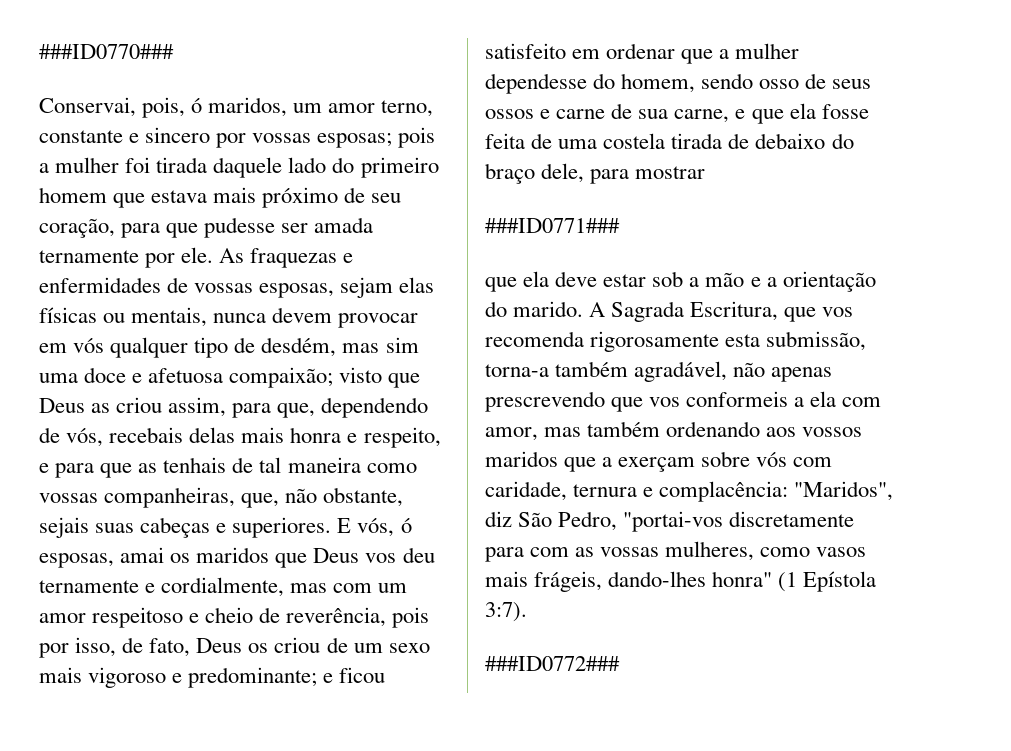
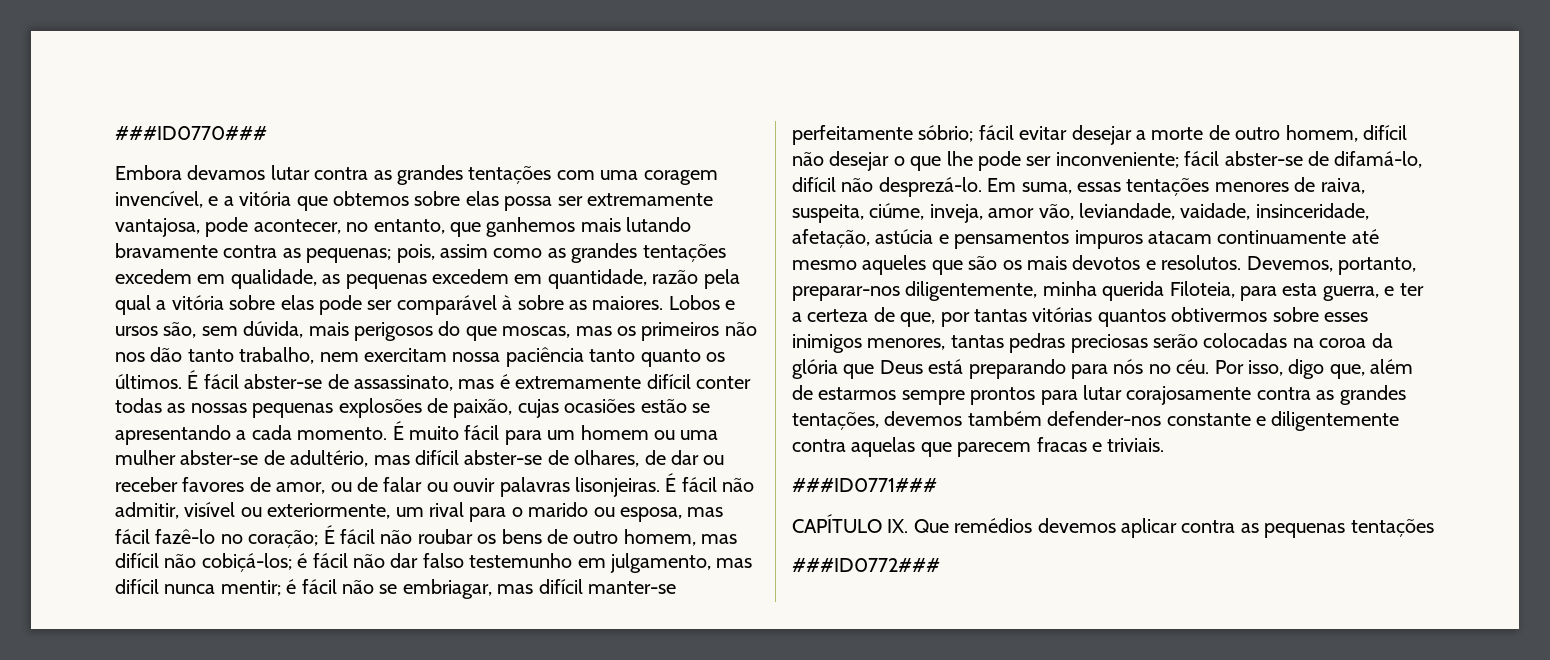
[39,97,434,118] [39,127,436,148] [39,157,439,178] [39,187,402,208] [39,217,374,238] [39,247,354,268] [39,277,435,298] [39,307,419,328] [39,337,419,358] [39,367,421,388] [39,397,429,418] [39,427,441,448] [39,457,417,478] [39,487,404,508] [39,517,412,538] [39,547,435,568] [39,577,408,597] [39,607,430,628] [39,637,430,658] [39,667,386,688] [485,43,800,64] [485,73,872,94] [485,103,869,124] [485,133,854,149] [485,163,706,184] [485,218,620,233] [485,271,876,292] [485,301,854,322] [485,331,867,352] [485,361,833,382] [485,391,882,412] [485,421,863,441] [485,451,833,472] [485,481,894,502] [485,511,855,532] [485,541,867,562] [485,571,877,592] [485,602,527,622] Conservai, pois, ó maridos, um amor terno, constante e sincero por vossas esposas; pois a mulher foi tirada daquele lado do primeiro homem que estava mais próximo de seu coração, para que pudesse ser amada ternamente por ele. As fraquezas e enfermidades de vossas esposas, sejam elas físicas ou mentais, nunca devem provocar em vós qualquer tipo de desdém, mas sim uma doce e afetuosa compaixão; visto que Deus as criou assim, para que, dependendo de vós, recebais delas mais honra e respeito, e para que as tenhais de tal maneira como vossas companheiras, que, não obstante, sejais suas cabeças e superiores. E vós, ó esposas, amai os maridos que Deus vos deu ternamente e cordialmente, mas com um amor respeitoso e cheio de reverência, pois por isso, de fato, Deus os criou de um sexo mais vigoroso e predominante; e ficou satisfeito em ordenar que a mulher dependesse do homem, sendo osso de seus ossos e carne de sua carne, e que ela fosse feita de uma costela tirada de debaixo do braço dele, para mostrar // ###ID0771### // que ela deve estar sob a mão e a orientação do marido. A Sagrada Escritura, que vos recomenda rigorosamente esta submissão, torna-a também agradável, não apenas prescrevendo que vos conformeis a ela com amor, mas também ordenando aos vossos maridos que a exerçam sobre vós com caridade, ternura e complacência: "Maridos", diz São Pedro, "portai-vos discretamente para com as vossas mulheres, como vasos mais frágeis, dando-lhes honra" (1 Epístola 3:7). -> [115,165,718,185] [115,191,713,211] [115,217,692,237] [115,243,726,263] [115,269,740,289] [115,295,736,315] [115,321,757,341] [115,347,725,367] [115,370,751,391] [115,398,710,418] [115,421,719,445] [115,450,725,467] [115,473,755,497] [115,502,724,522] [115,525,738,548] [115,553,753,573] [115,579,676,599] [792,125,1407,145] [792,151,1423,171] [792,177,1365,197] [792,203,1369,223] [792,229,1379,249] [792,255,1416,275] [792,281,1424,301] [792,307,1368,327] [792,333,1393,353] [792,359,1414,379] [792,385,1406,405] [792,411,1400,431] [792,437,1165,457] [792,478,937,492] [792,514,1434,538] Embora devamos lutar contra as grandes tentações com uma coragem invencível, e a vitória que obtemos sobre elas possa ser extremamente vantajosa, pode acontecer, no entanto, que ganhemos mais lutando bravamente contra as pequenas; pois, assim como as grandes tentações excedem em qualidade, as pequenas excedem em quantidade, razão pela qual a vitória sobre elas pode ser comparável à sobre as maiores. Lobos e ursos são, sem dúvida, mais perigosos do que moscas, mas os primeiros não nos dão tanto trabalho, nem exercitam nossa paciência tanto quanto os últimos. É fácil abster-se de assassinato, mas é extremamente difícil conter todas as nossas pequenas explosões de paixão, cujas ocasiões estão se apresentando a cada momento. É muito fácil para um homem ou uma mulher abster-se de adultério, mas difícil abster-se de olhares, de dar ou receber favores de amor, ou de falar ou ouvir palavras lisonjeiras. É fácil não admitir, visível ou exteriormente, um rival para o marido ou esposa, mas fácil fazê-lo no coração; É fácil não roubar os bens de outro homem, mas difícil não cobiçá-los; é fácil não dar falso testemunho em julgamento, mas difícil nunca mentir; é fácil não se embriagar, mas difícil manter-se perfeitamente sóbrio; fácil evitar desejar a morte de outro homem, difícil não desejar o que lhe pode ser inconveniente; fácil abster-se de difamá-lo, difícil não desprezá-lo. Em suma, essas tentações menores de raiva, suspeita, ciúme, inveja, amor vão, leviandade, vaidade, insinceridade, afetação, astúcia e pensamentos impuros atacam continuamente até mesmo aqueles que são os mais devotos e resolutos. Devemos, portanto, preparar-nos diligentemente, minha querida Filoteia, para esta guerra, e ter a certeza de que, por tantas vitórias quantos obtivermos sobre esses inimigos menores, tantas pedras preciosas serão colocadas na coroa da glória que Deus está preparando para nós no céu. Por isso, digo que, além de estarmos sempre prontos para lutar corajosamente contra as grandes tentações, devemos também defender-nos constante e diligentemente contra aquelas que parecem fracas e triviais. // ###ID0771### // CAPÍTULO IX. Que remédios devemos aplicar contra as pequenas tentações

